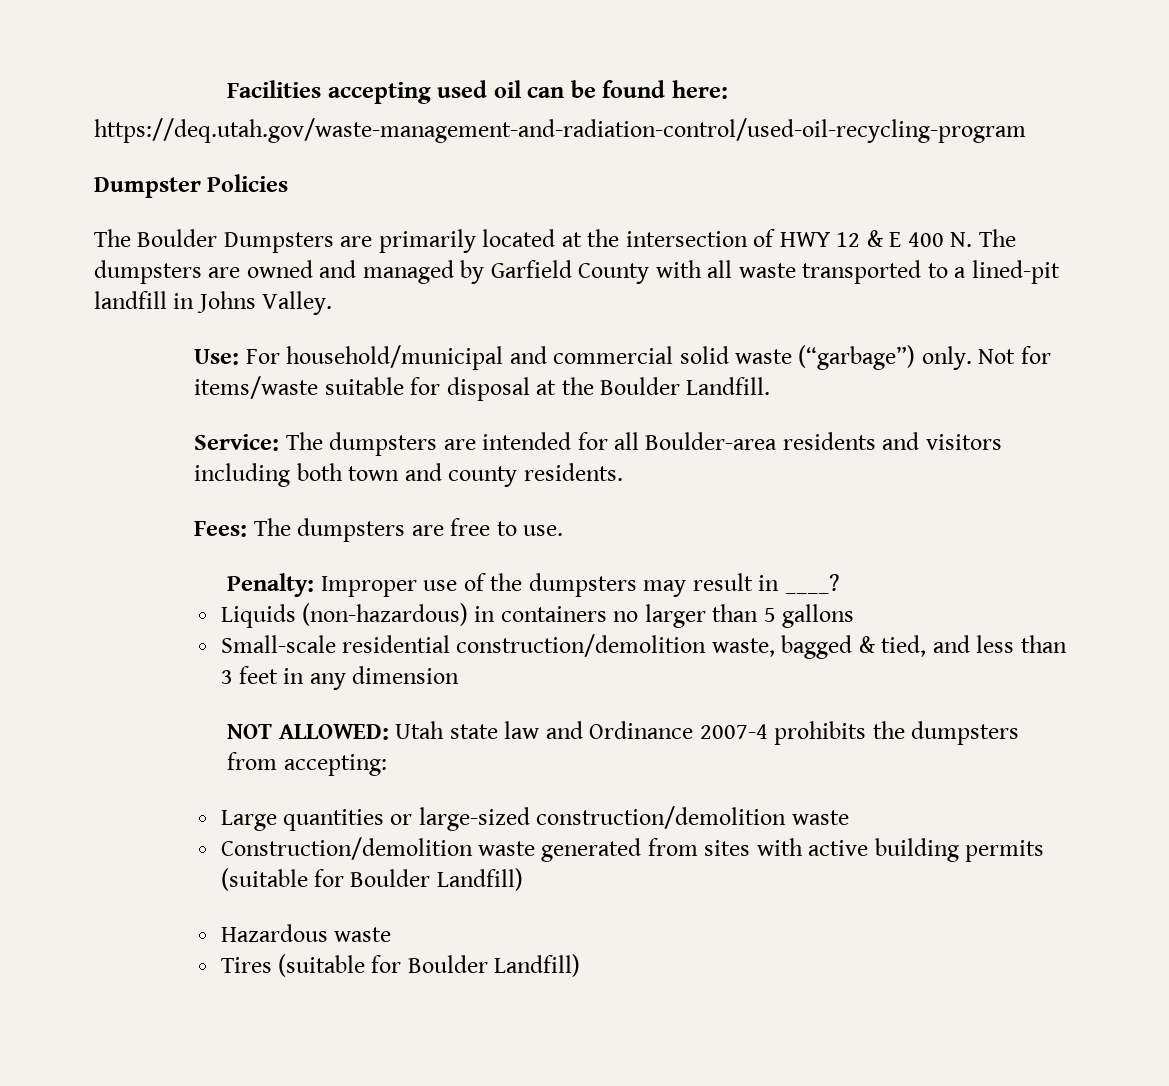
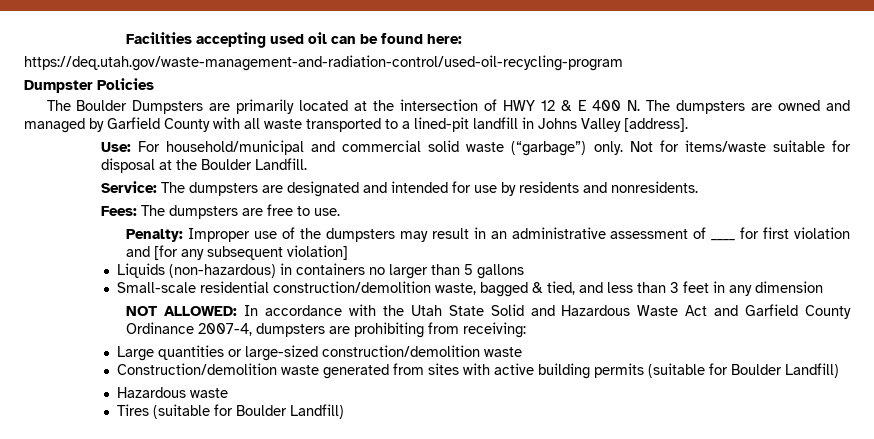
[262,291,333,315] Valley. -> [581,118,688,132] Valley [address].
[482,432,1002,450] [194,463,623,487] intended for all Boulder-area residents and visitors including both town and county residents. -> [286,181,698,197] designated and intended for use by residents and nonresidents.
[784,574,840,594] ____? -> [490,227,707,239] [711,239,736,241] [740,227,850,239] [126,245,349,260] an administrative assessment of ____ for first violation and [for any subsequent violation]
[395,721,1020,745] [227,752,387,776] Utah state law and Ordinance 2007-4 prohibits the dumpsters from accepting: -> [244,304,851,319] [126,322,527,338] In accordance with the Utah State Solid and Hazardous Waste Act and Garfield County Ordinance 2007-4, dumpsters are prohibiting from receiving:

